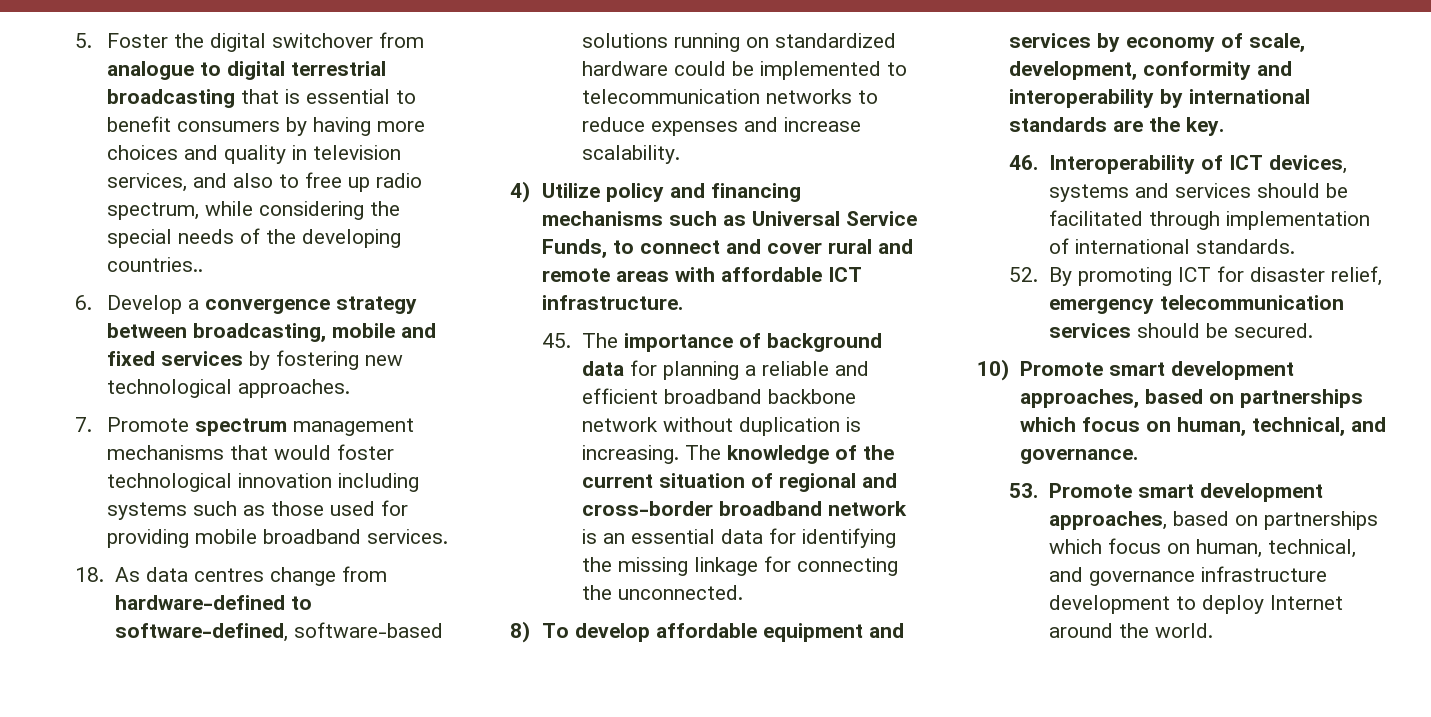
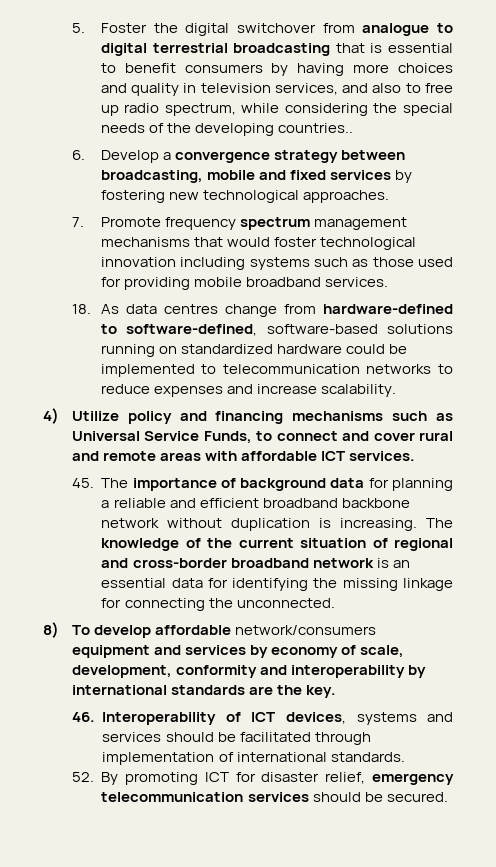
(190, 424) none -> [164,217,236,230] frequency
[542,295,684,310] infrastructure. -> [349,451,416,461] services.
(758, 630) none -> [235,625,377,635] network/consumers
[977,359,1294,381] [1019,389,1363,408] [1019,417,1386,436] [1019,448,1138,464] [1009,483,1323,502] [1048,511,1378,530] [1048,538,1356,558] [1048,566,1327,586] [1048,595,1343,614] [1048,623,1213,638] // 10) Promote smart development approaches, based on partnerships which focus on human, technical, and governance. // 53. Promote smart development approaches, based on partnerships which focus on human, technical, and governance infrastructure development to deploy Internet around the world. -> (448, 797) none

